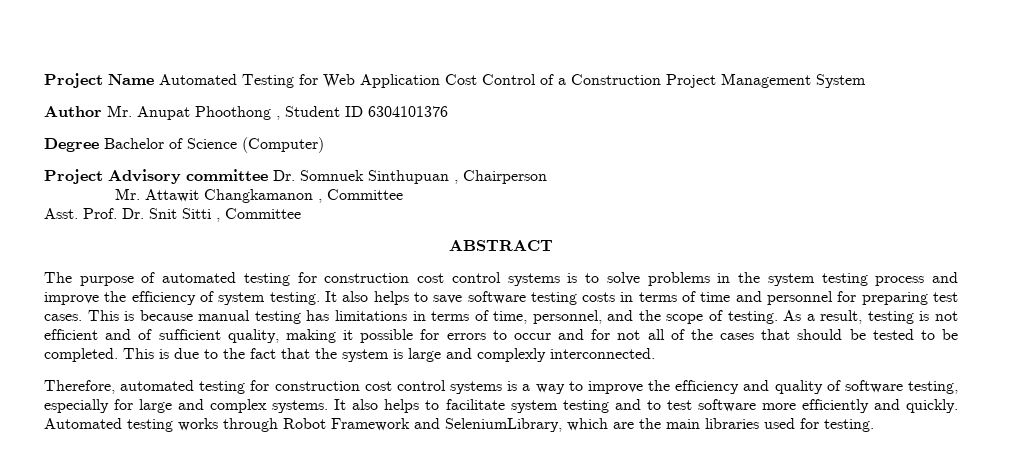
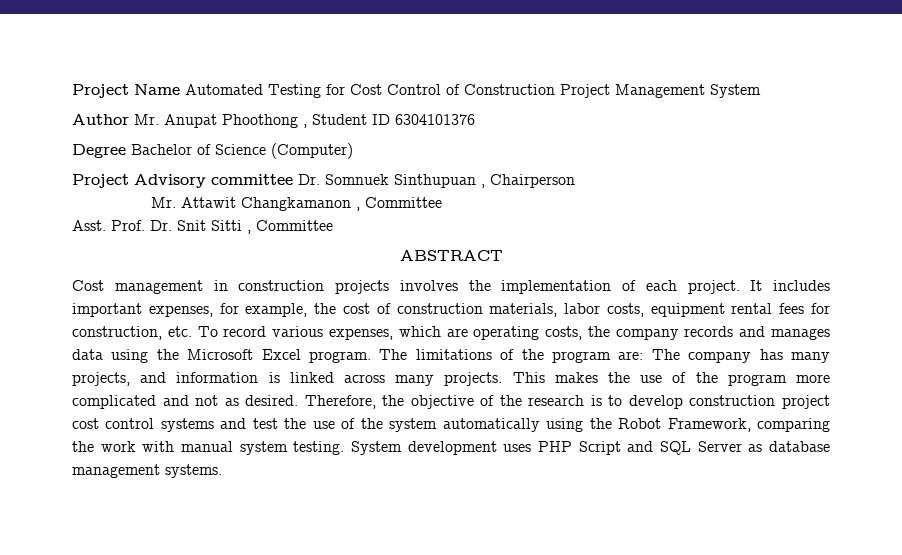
[323,74,440,88] Web Application -> (345, 89) none
[558,78,566,85] a -> (460, 89) none
[44,272,958,286] [44,291,959,305] [44,310,959,324] [44,329,958,343] [44,348,655,362] [44,380,958,394] [44,399,958,413] [44,418,874,432] The purpose of automated testing for construction cost control systems is to solve problems in the system testing process and improve the efficiency of system testing. It also helps to save software testing costs in terms of time and personnel for preparing test cases. This is because manual testing has limitations in terms of time, personnel, and the scope of testing. As a result, testing is not efficient and of sufficient quality, making it possible for errors to occur and for not all of the cases that should be tested to be completed. This is due to the fact that the system is large and complexly interconnected. // Therefore, automated testing for construction cost control systems is a way to improve the efficiency and quality of software testing, especially for large and complex systems. It also helps to facilitate system testing and to test software more efficiently and quickly. Automated testing works through Robot Framework and SeleniumLibrary, which are the main libraries used for testing. -> [72,280,830,294] [72,303,831,317] [72,326,831,340] [72,349,830,363] [72,372,831,386] [72,395,830,409] [72,418,830,432] [72,441,830,455] [72,464,222,478] Cost management in construction projects involves the implementation of each project. It includes important expenses, for example, the cost of construction materials, labor costs, equipment rental fees for construction, etc. To record various expenses, which are operating costs, the company records and manages data using the Microsoft Excel program. The limitations of the program are: The company has many projects, and information is linked across many projects. This makes the use of the program more complicated and not as desired. Therefore, the objective of the research is to develop construction project cost control systems and test the use of the system automatically using the Robot Framework, comparing the work with manual system testing. System development uses PHP Script and SQL Server as database management systems.

